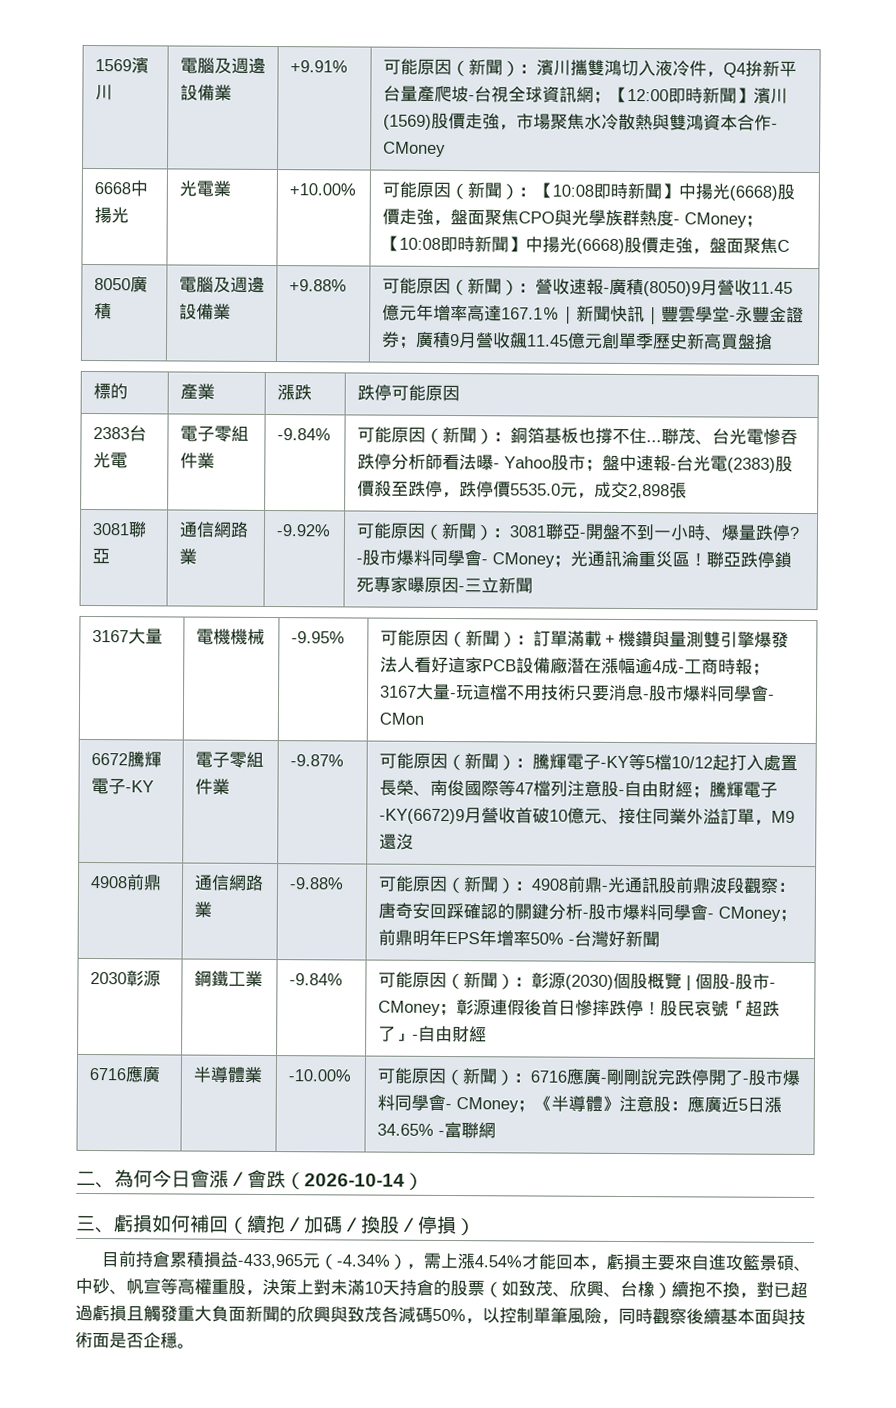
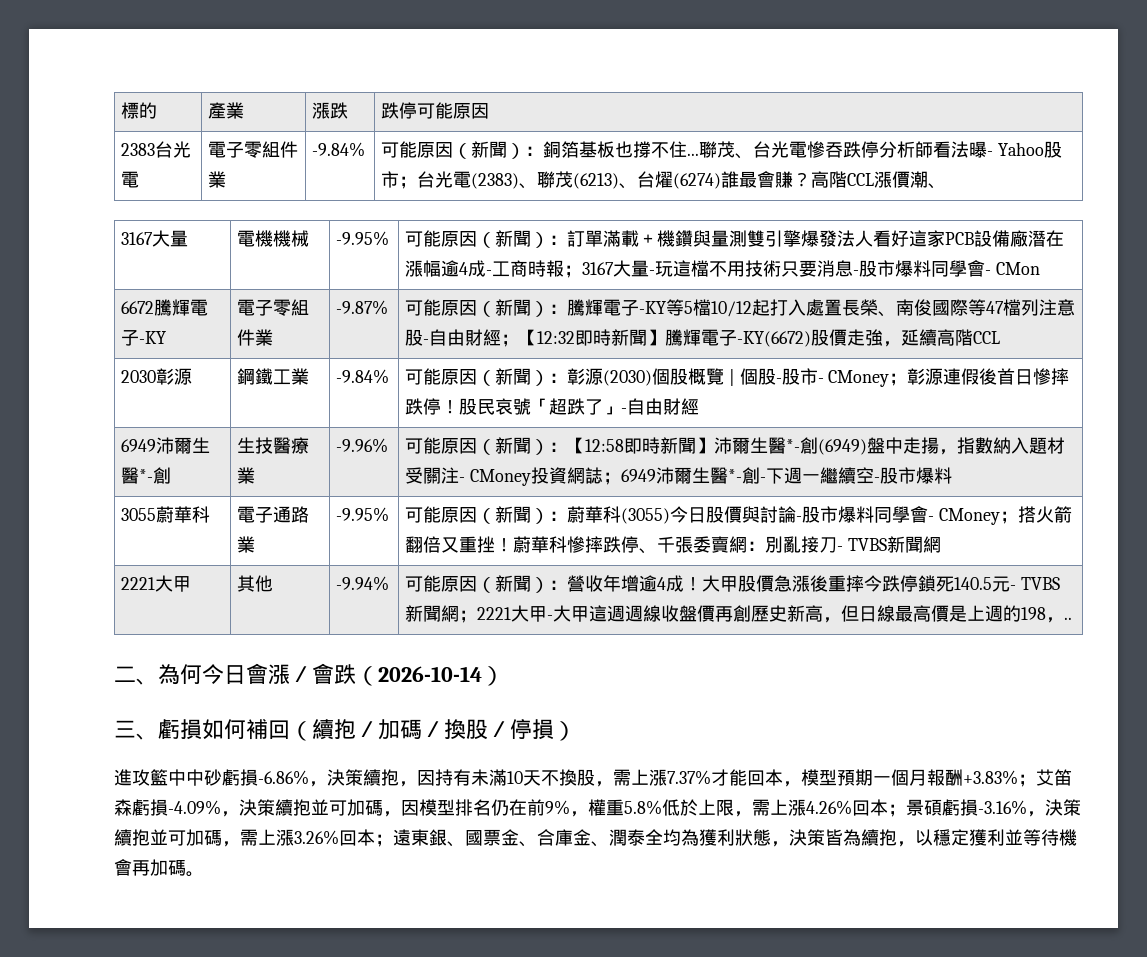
[94,57,149,74] [94,84,113,101] [179,57,266,74] [179,84,232,101] [289,60,348,73] [382,58,797,78] [382,85,788,104] [382,112,778,131] [382,141,446,157] [93,180,148,197] [93,207,129,224] [178,180,231,197] [288,183,356,196] [381,181,795,201] [381,208,763,228] [381,235,790,255] [93,276,148,293] [93,303,112,320] [178,276,265,293] [178,303,231,320] [288,279,347,292] [381,277,793,297] [381,303,804,326] [380,331,773,350] 1569濱川 | 電腦及週邊設備業 | +9.91% | 可能原因（新聞）：濱川攜雙鴻切入液冷件，Q4拚新平台量產爬坡-台視全球資訊網；【12:00即時新聞】濱川(1569)股價走強，市場聚焦水冷散熱與雙鴻資本合作- CMoney // 6668中揚光 | 光電業 | +10.00% | 可能原因（新聞）：【10:08即時新聞】中揚光(6668)股價走強，盤面聚焦CPO與光學族群熱度- CMoney；【10:08即時新聞】中揚光(6668)股價走強，盤面聚焦C // 8050廣積 | 電腦及週邊設備業 | +9.88% | 可能原因（新聞）：營收速報-廣積(8050)9月營收11.45億元年增率高達167.1％｜新聞快訊｜豐雲學堂-永豐金證券；廣積9月營收飆11.45億元創單季歷史新高買盤搶 // -> (121, 110) none
[601,454,793,473] [356,480,687,499] [91,521,147,538] [91,548,110,565] [178,521,249,538] [178,548,197,565] [275,524,331,537] [355,522,799,541] [355,549,792,568] [355,576,533,594] 盤中速報-台光電(2383)股價殺至跌停，跌停價5535.0元，成交2,898張 // 3081聯亞 | 通信網路業 | -9.92% | 可能原因（新聞）：3081聯亞-開盤不到一小時、爆量跌停? -股市爆料同學會- CMoney；光通訊淪重災區！聯亞跌停鎖死專家曝原因-三立新聞 -> [417,171,947,189] 台光電(2383)、聯茂(6213)、台燿(6274)誰最會賺？高階CCL漲價潮、
[708,781,778,798] [378,807,795,826] [378,833,414,850] [89,874,162,891] [193,874,264,891] [193,901,212,918] [288,877,344,890] [377,875,796,894] [377,902,797,922] [377,928,660,948] 騰輝電子-KY(6672)9月營收首破10億元、接住同業外溢訂單，M9還沒 // 4908前鼎 | 通信網路業 | -9.88% | 可能原因（新聞）：4908前鼎-光通訊股前鼎波段觀察：唐奇安回踩確認的關鍵分析-股市爆料同學會- CMoney；前鼎明年EPS年增率50% -台灣好新聞 -> [519,329,1001,347] 【12:32即時新聞】騰輝電子-KY(6672)股價走強，延續高階CCL
[88,1066,160,1083] [192,1066,262,1083] [287,1069,351,1082] [376,1067,800,1086] [376,1093,782,1113] [376,1121,496,1139] 6716應廣 | 半導體業 | -10.00% | 可能原因（新聞）：6716應廣-剛剛說完跌停開了-股市爆料同學會- CMoney；《半導體》注意股：應廣近5日漲34.65% -富聯網 -> [121,437,211,454] [121,467,172,484] [237,437,310,454] [237,467,256,484] [336,438,389,453] [405,437,1066,455] [405,467,952,486] [121,506,211,523] [237,506,310,523] [237,536,256,553] [336,507,390,522] [405,506,1072,525] [405,536,941,554] [121,575,192,592] [237,575,274,592] [336,576,390,591] [405,575,1060,593] [405,605,1073,623] 6949沛爾生醫*-創 | 生技醫療業 | -9.96% | 可能原因（新聞）：【12:58即時新聞】沛爾生醫*-創(6949)盤中走揚，指數納入題材受關注- CMoney投資網誌；6949沛爾生醫*-創-下週一繼續空-股市爆料 // 3055蔚華科 | 電子通路業 | -9.95% | 可能原因（新聞）：蔚華科(3055)今日股價與討論-股市爆料同學會- CMoney；搭火箭翻倍又重挫！蔚華科慘摔跌停、千張委賣網：別亂接刀- TVBS新聞網 // 2221大甲 | 其他 | -9.94% | 可能原因（新聞）：營收年增逾4成！大甲股價急漲後重摔今跌停鎖死140.5元- TVBS新聞網；2221大甲-大甲這週週線收盤價再創歷史新高，但日線最高價是上週的198，..
[101,1251,523,1270] 目前持倉累積損益-433,965元（-4.34%），需上漲4.54% -> [114,769,711,787] 進攻籃中中砂虧損-6.86%，決策續抱，因持有未滿10天不換股，需上漲7.37%
[606,1253,812,1272] [75,1277,808,1299] [75,1304,806,1326] [75,1331,178,1349] 虧損主要來自進攻籃景碩、中砂、帆宣等高權重股，決策上對未滿10天持倉的股票（如致茂、欣興、台橡）續抱不換，對已超過虧損且觸發重大負面新聞的欣興與致茂各減碼50%，以控制單筆風險，同時觀察後續基本面與技術面是否企穩 -> [801,769,1072,787] [114,799,1081,817] [114,829,1077,847] [114,859,186,876] 模型預期一個月報酬+3.83%；艾笛森虧損-4.09%，決策續抱並可加碼，因模型排名仍在前9%，權重5.8%低於上限，需上漲4.26%回本；景碩虧損-3.16%，決策續抱並可加碼，需上漲3.26%回本；遠東銀、國票金、合庫金、潤泰全均為獲利狀態，決策皆為續抱，以穩定獲利並等待機會再加碼

